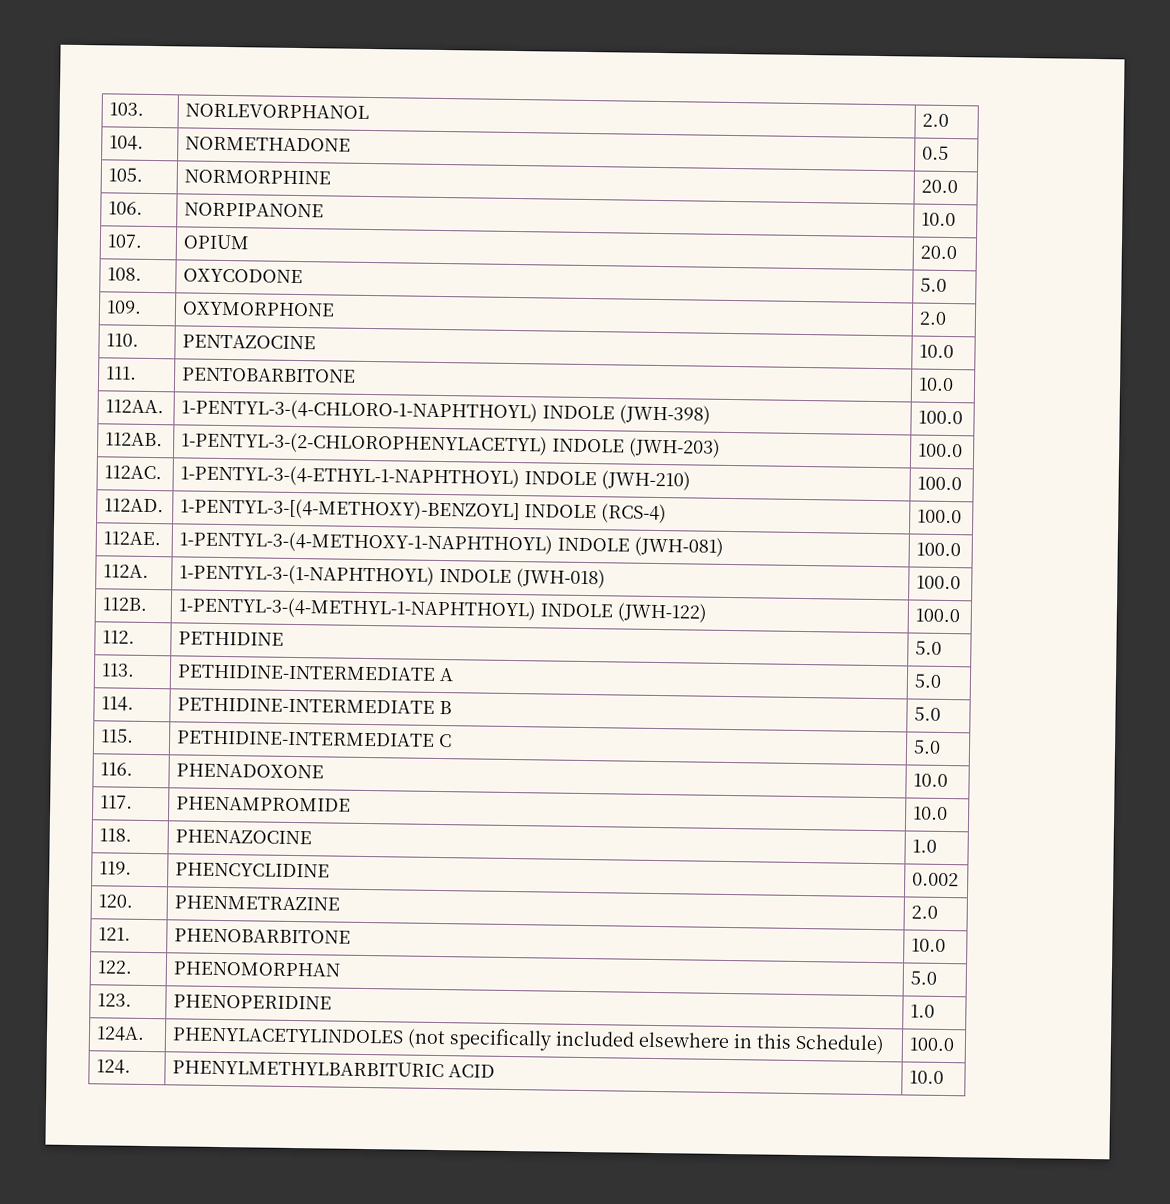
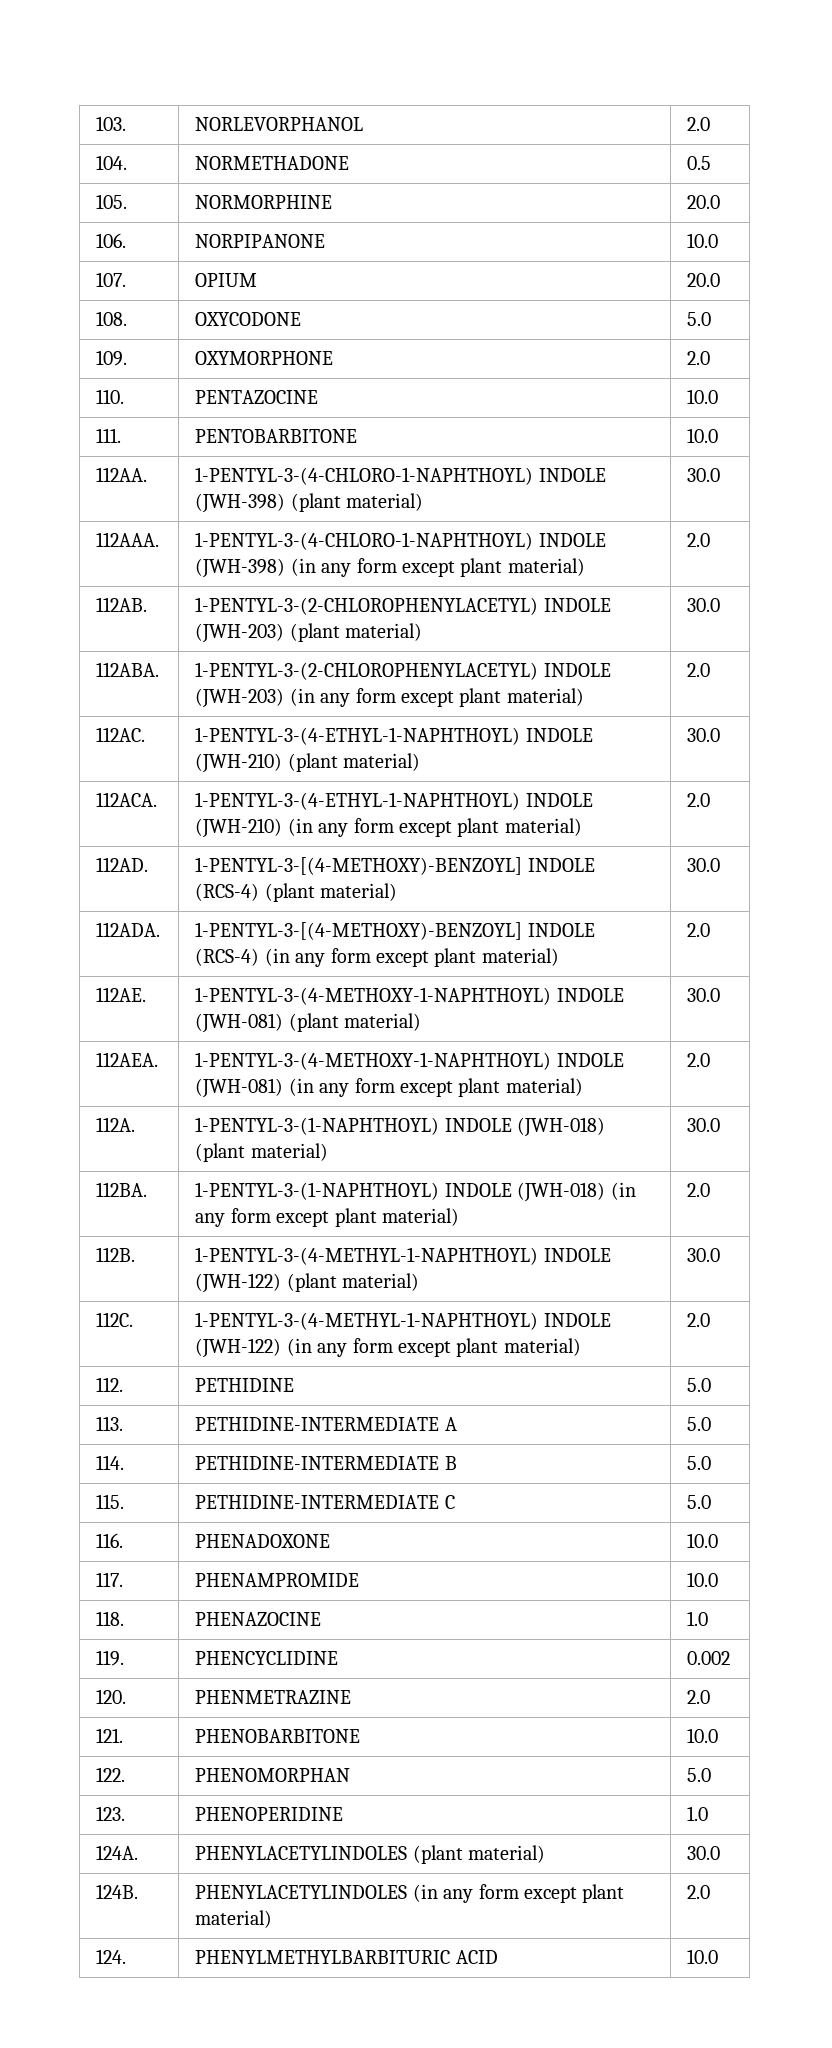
[918,410,964,425] [105,432,164,447] [181,431,722,458] [918,443,964,458] [104,465,163,480] [180,464,692,491] [917,476,963,491] [104,498,165,513] [180,497,668,524] [917,509,963,524] [103,531,162,546] [179,530,725,557] [916,542,962,557] [103,564,150,578] [179,563,607,589] [916,575,962,590] [102,597,149,611] [178,596,708,623] [915,608,961,623] | 100.0 // 112AB. | 1-PENTYL-3-(2-CHLOROPHENYLACETYL) INDOLE (JWH-203) | 100.0 // 112AC. | 1-PENTYL-3-(4-ETHYL-1-NAPHTHOYL) INDOLE (JWH-210) | 100.0 // 112AD. | 1-PENTYL-3-[(4-METHOXY)-BENZOYL] INDOLE (RCS-4) | 100.0 // 112AE. | 1-PENTYL-3-(4-METHOXY-1-NAPHTHOYL) INDOLE (JWH-081) | 100.0 // 112A. | 1-PENTYL-3-(1-NAPHTHOYL) INDOLE (JWH-018) | 100.0 // 112B. | 1-PENTYL-3-(4-METHYL-1-NAPHTHOYL) INDOLE (JWH-122) | 100.0 -> [290,493,424,512] [687,468,721,482] [96,532,160,547] [195,532,606,550] [195,558,585,578] [687,533,711,547] [96,597,148,612] [195,597,611,615] [195,623,423,643] [687,598,721,612] [96,662,160,677] [195,662,611,680] [195,688,584,708] [687,663,711,677] [96,727,146,742] [195,727,593,745] [195,753,421,773] [687,728,721,742] [96,792,158,807] [195,792,593,810] [195,818,582,838] [687,793,711,807] [96,857,149,872] [195,857,595,875] [195,883,398,902] [687,858,721,872] [96,922,161,937] [195,922,595,940] [195,948,559,967] [687,923,711,937] [96,987,147,1002] [195,987,624,1005] [195,1013,422,1033] [687,988,721,1002] [96,1052,159,1067] [195,1052,624,1070] [195,1078,583,1098] [687,1053,711,1067] [96,1117,136,1132] [195,1117,606,1137] [195,1143,328,1162] [687,1118,721,1132] [96,1182,148,1197] [195,1182,636,1202] [195,1208,459,1227] [687,1183,711,1197] [96,1247,136,1262] [195,1247,611,1265] [195,1273,420,1293] [687,1248,721,1262] [96,1312,134,1327] [195,1312,611,1330] [195,1338,581,1358] [687,1313,711,1327] (plant material) | 30.0 // 112AAA. | 1-PENTYL-3-(4-CHLORO-1-NAPHTHOYL) INDOLE (JWH-398) (in any form except plant material) | 2.0 // 112AB. | 1-PENTYL-3-(2-CHLOROPHENYLACETYL) INDOLE (JWH-203) (plant material) | 30.0 // 112ABA. | 1-PENTYL-3-(2-CHLOROPHENYLACETYL) INDOLE (JWH-203) (in any form except plant material) | 2.0 // 112AC. | 1-PENTYL-3-(4-ETHYL-1-NAPHTHOYL) INDOLE (JWH-210) (plant material) | 30.0 // 112ACA. | 1-PENTYL-3-(4-ETHYL-1-NAPHTHOYL) INDOLE (JWH-210) (in any form except plant material) | 2.0 // 112AD. | 1-PENTYL-3-[(4-METHOXY)-BENZOYL] INDOLE (RCS-4) (plant material) | 30.0 // 112ADA. | 1-PENTYL-3-[(4-METHOXY)-BENZOYL] INDOLE (RCS-4) (in any form except plant material) | 2.0 // 112AE. | 1-PENTYL-3-(4-METHOXY-1-NAPHTHOYL) INDOLE (JWH-081) (plant material) | 30.0 // 112AEA. | 1-PENTYL-3-(4-METHOXY-1-NAPHTHOYL) INDOLE (JWH-081) (in any form except plant material) | 2.0 // 112A. | 1-PENTYL-3-(1-NAPHTHOYL) INDOLE (JWH-018) (plant material) | 30.0 // 112BA. | 1-PENTYL-3-(1-NAPHTHOYL) INDOLE (JWH-018) (in any form except plant material) | 2.0 // 112B. | 1-PENTYL-3-(4-METHYL-1-NAPHTHOYL) INDOLE (JWH-122) (plant material) | 30.0 // 112C. | 1-PENTYL-3-(4-METHYL-1-NAPHTHOYL) INDOLE (JWH-122) (in any form except plant material) | 2.0
[407,1028,886,1055] [909,1037,956,1052] (not specifically included elsewhere in this Schedule) | 100.0 -> [412,1845,546,1864] [687,1846,721,1860] [96,1884,139,1899] [195,1884,625,1903] [195,1910,273,1928] [687,1885,711,1899] (plant material) | 30.0 // 124B. | PHENYLACETYLINDOLES (in any form except plant material) | 2.0

